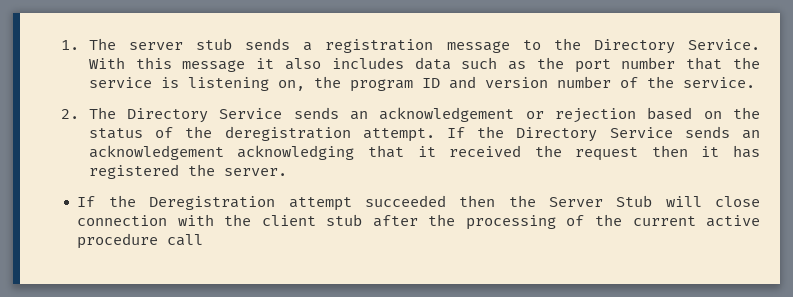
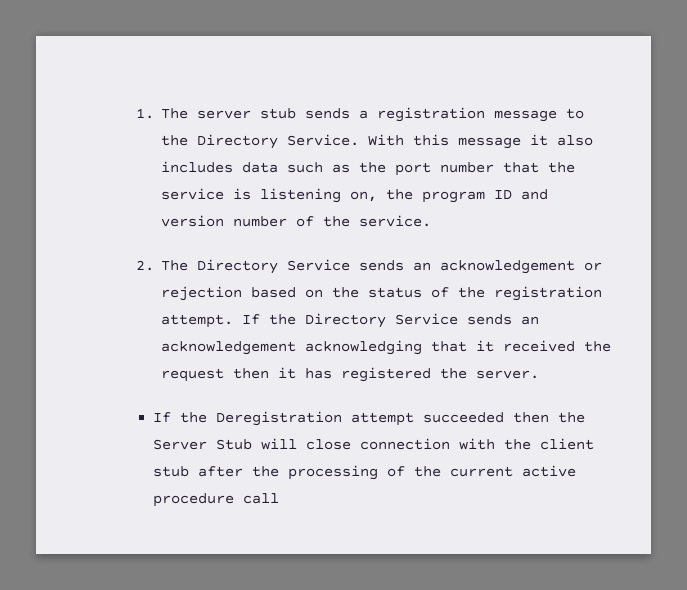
[224,126,351,141] deregistration -> [494,286,603,301] registration

